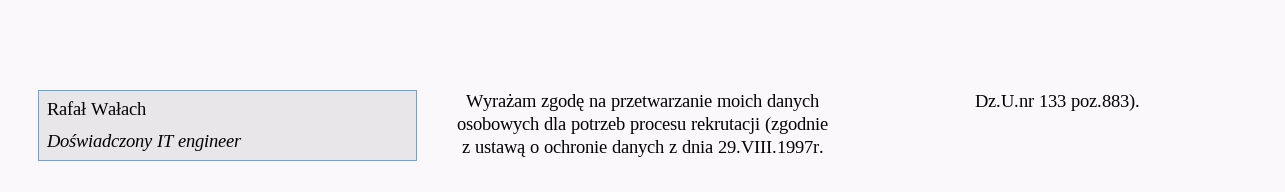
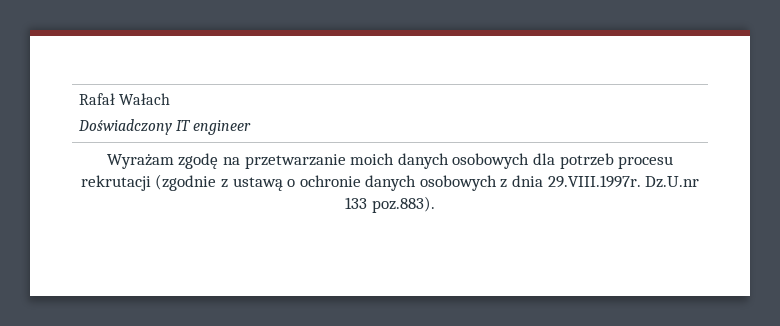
(664, 148) none -> [419,175,497,191] osobowych

